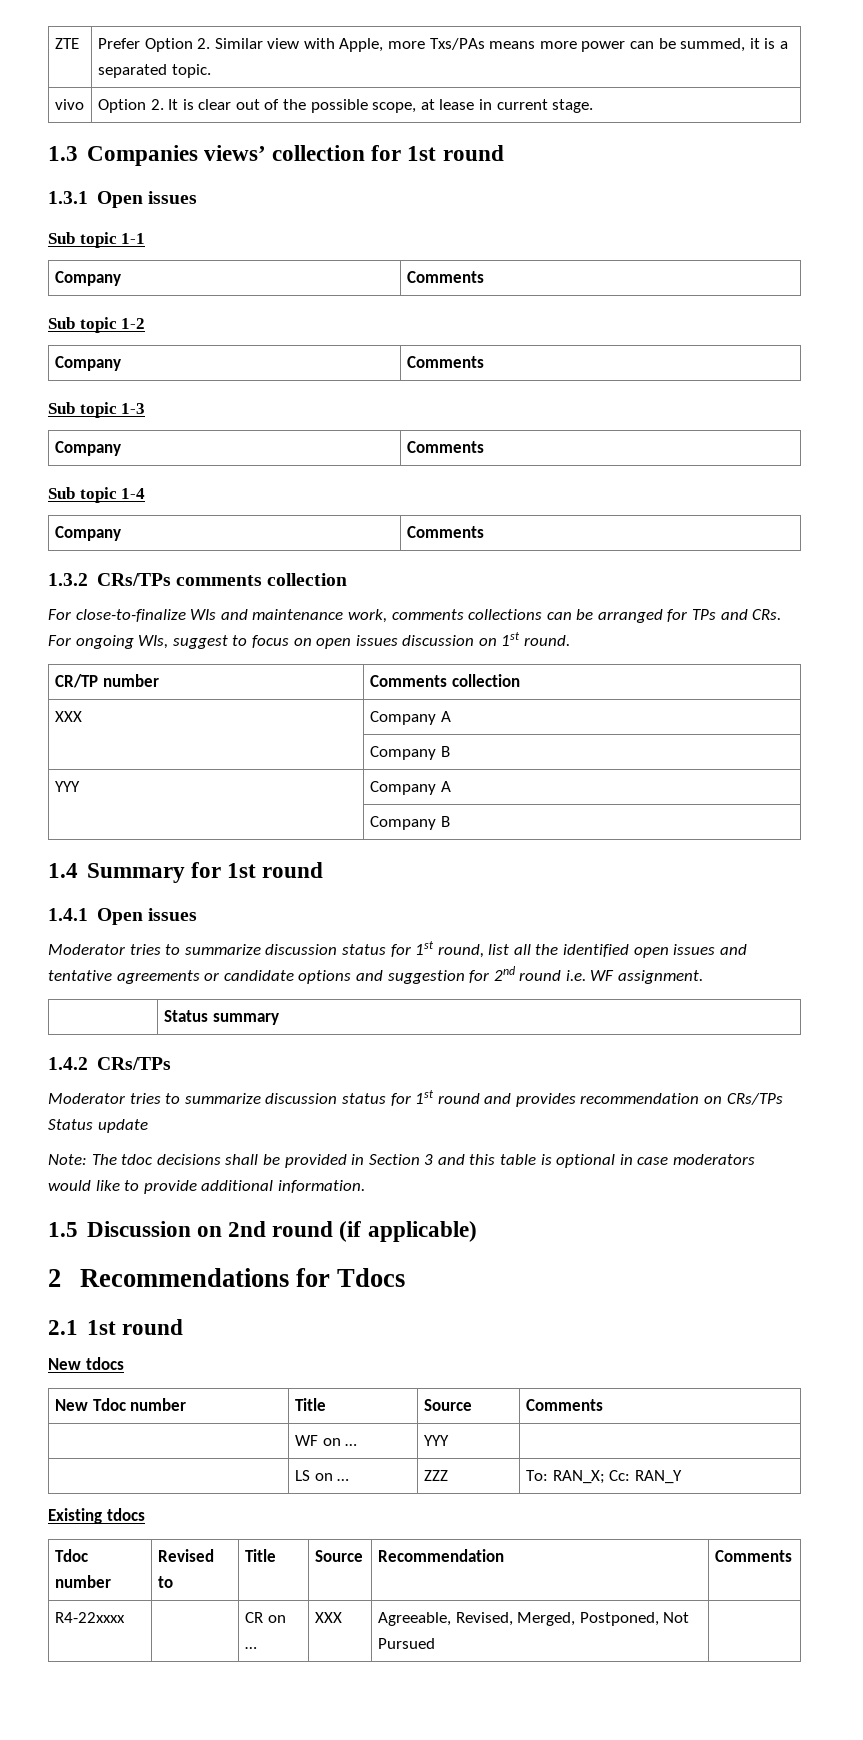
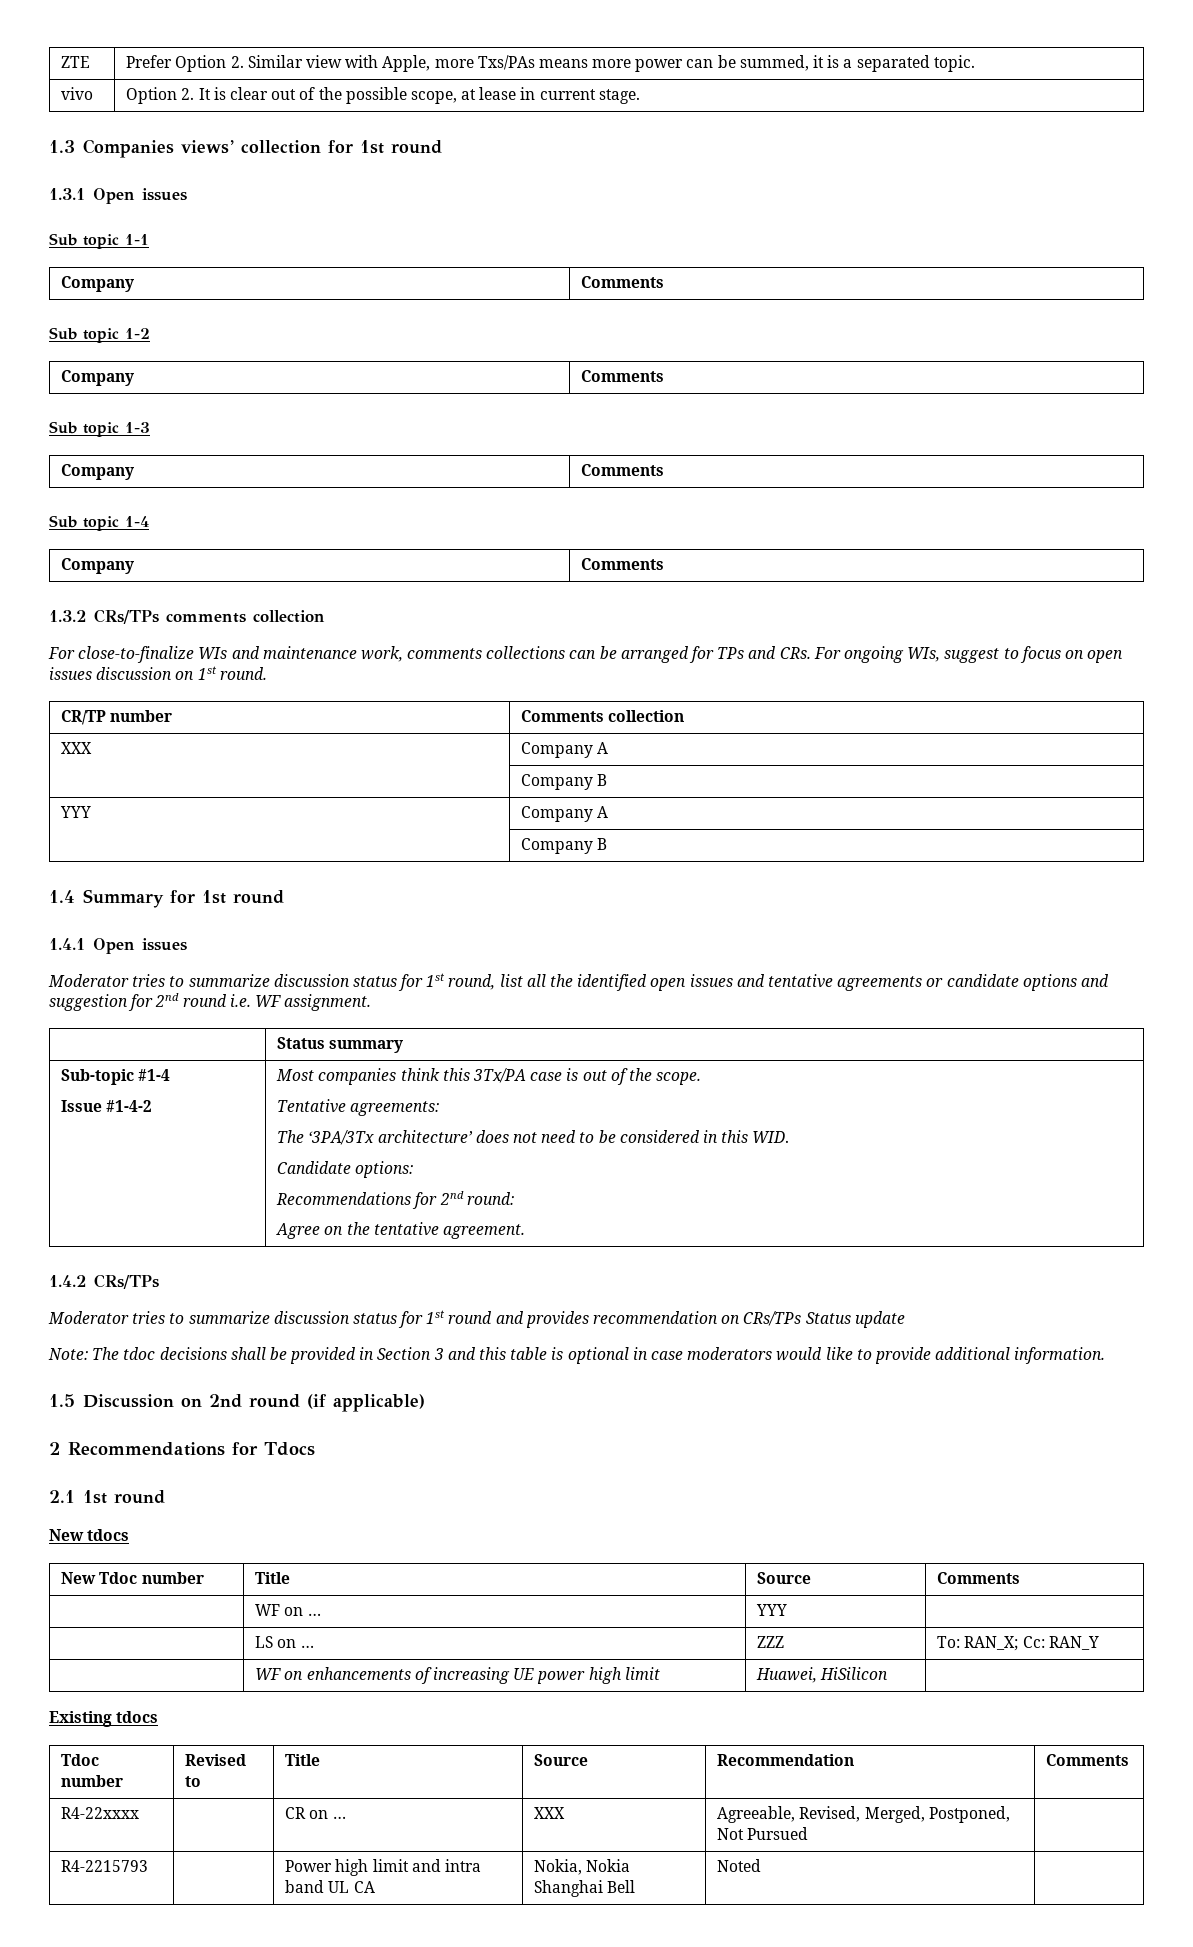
(279, 1019) none -> [61,1069,171,1085] [61,1100,153,1112] [276,1068,702,1085] [277,1099,440,1116] [277,1130,790,1145] [277,1161,414,1178] [276,1191,514,1209] [276,1222,526,1239] // Sub-topic #1-4 // Issue #1-4-2 | Most companies think this 3Tx/PA case is out of the scope. // Tentative agreements: // The ‘3PA/3Tx architecture’ does not need to be considered in this WID. // Candidate options: // Recommendations for 2nd round: // Agree on the tentative agreement.
(682, 1477) none -> [255,1667,660,1684] [756,1667,889,1683] // | WF on enhancements of increasing UE power high limit | Huawei, HiSilicon |
(435, 1643) none -> [61,1860,149,1872] [285,1859,482,1876] [285,1880,375,1893] [534,1859,631,1875] [534,1880,636,1897] [717,1859,762,1872] // R4-2215793 | | Power high limit and intra band UL CA | Nokia, Nokia Shanghai Bell | Noted |

